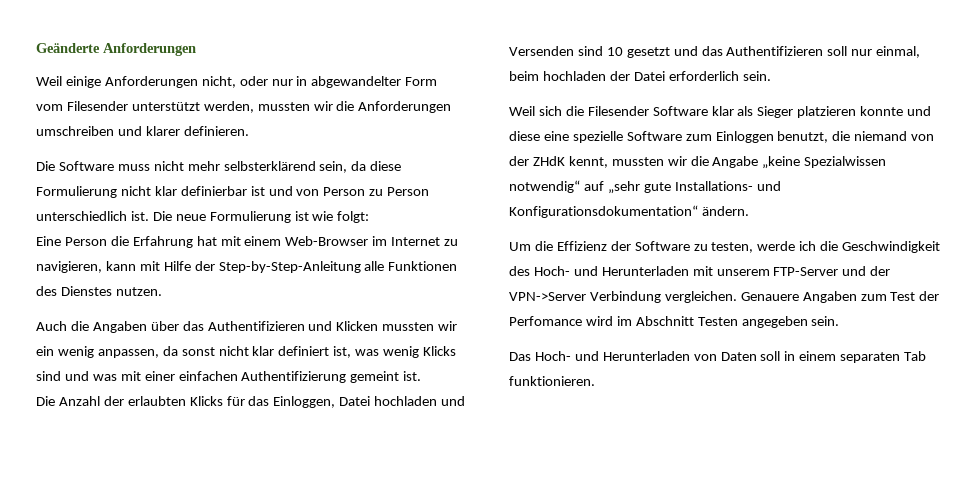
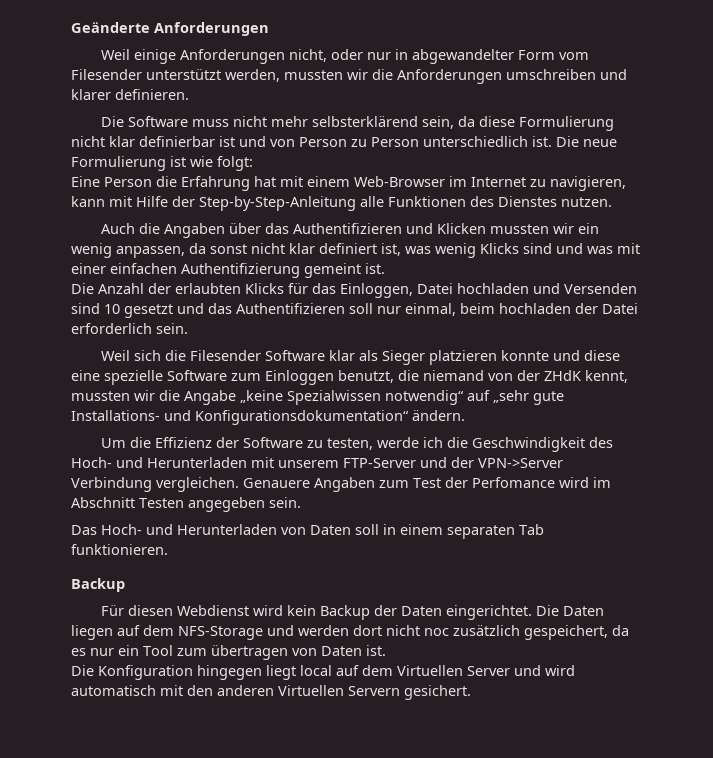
(595, 381) none -> [71,578,125,592] [100,605,604,620] [71,625,629,640] [71,645,386,660] [71,665,575,680] [71,685,471,700] // Backup // Für diesen Webdienst wird kein Backup der Daten eingerichtet. Die Daten liegen auf dem NFS-Storage und werden dort nicht noc zusätzlich gespeichert, da es nur ein Tool zum übertragen von Daten ist. // Die Konfiguration hingegen liegt local auf dem Virtuellen Server und wird automatisch mit den anderen Virtuellen Servern gesichert.

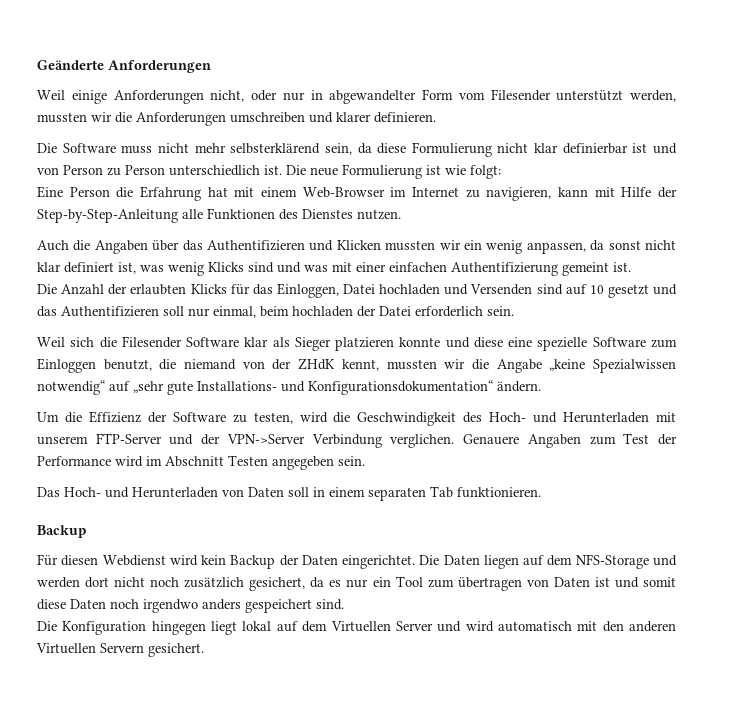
(100, 308) none -> [565,284,587,295] auf
[376,437,443,448] werde ich -> [299,412,328,423] wird
[156,477,239,492] vergleichen. -> [390,434,455,448] verglichen.
[472,477,555,488] Perfomance -> [37,456,111,466] Performance
[424,625,608,640] noc zusätzlich gespeichert, -> [150,577,306,591] noch zusätzlich gesichert,
[366,645,386,656] ist. -> [594,577,676,588] [37,599,344,613] ist und somit diese Daten noch irgendwo anders gespeichert sind.
[300,665,332,676] local -> [242,621,272,631] lokal

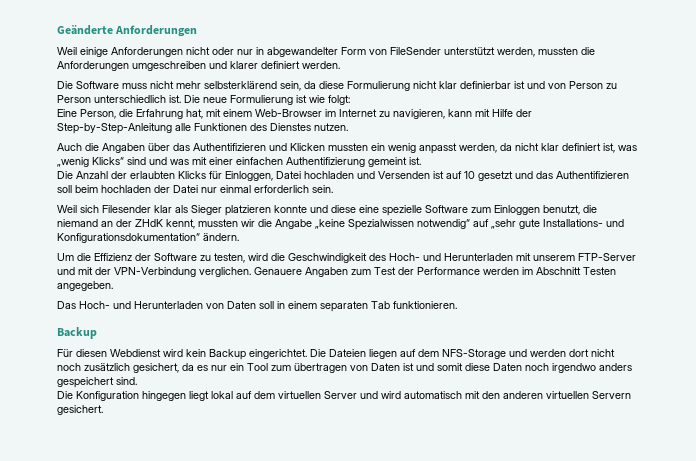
[210,90,245,102] nicht, -> [186,47,210,55] nicht
[458,89,551,101] vom Filesender -> [369,47,441,55] von FileSender
[91,112,112,122] wir -> (578, 51) none
[230,112,305,123] umschreiben -> [132,61,206,71] umgeschreiben
[374,112,436,123] definieren. -> [261,61,340,69] definiert werden.
[69,187,110,197] Person -> [80,109,116,119] Person,
[207,187,228,197] hat -> [186,109,203,119] hat,
[439,240,461,250] wir -> (368, 147) none
[526,240,641,254] anpassen, da sonst -> [419,143,512,154] anpasst werden, da
[168,262,244,276] wenig Klicks -> [57,157,124,167] „wenig Klicks“
[252,284,273,295] das -> (222, 175) none
[536,284,563,295] sind -> [433,171,444,179] ist
[188,306,256,318] nur einmal, -> (72, 189) none
(411, 311) none -> [201,185,251,193] nur einmal
[99,336,240,348] die Filesender Software -> [102,205,151,213] Filesender
[242,361,265,369] von -> [101,221,113,227] an
[201,434,382,448] der VPN->Server Verbindung -> [78,267,196,277] mit der VPN-Verbindung
[115,456,143,467] wird -> [483,267,519,275] werden
[272,456,365,470] angegeben sein. -> [57,281,113,291] angegeben.
[279,555,338,566] der Daten -> (246, 354) none
[443,555,480,565] Daten -> [329,349,366,357] Dateien
[330,621,391,632] Virtuellen -> [278,391,321,399] virtuellen
[36,643,96,654] Virtuellen -> [546,391,589,399] virtuellen

